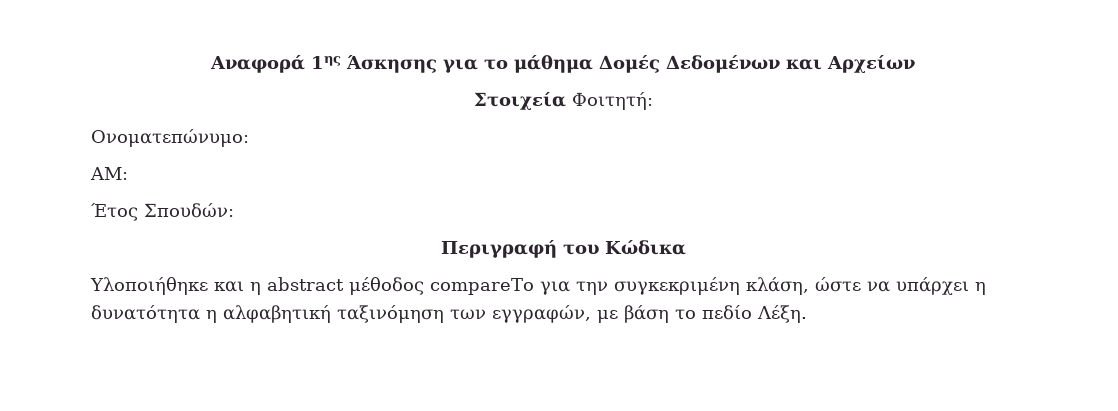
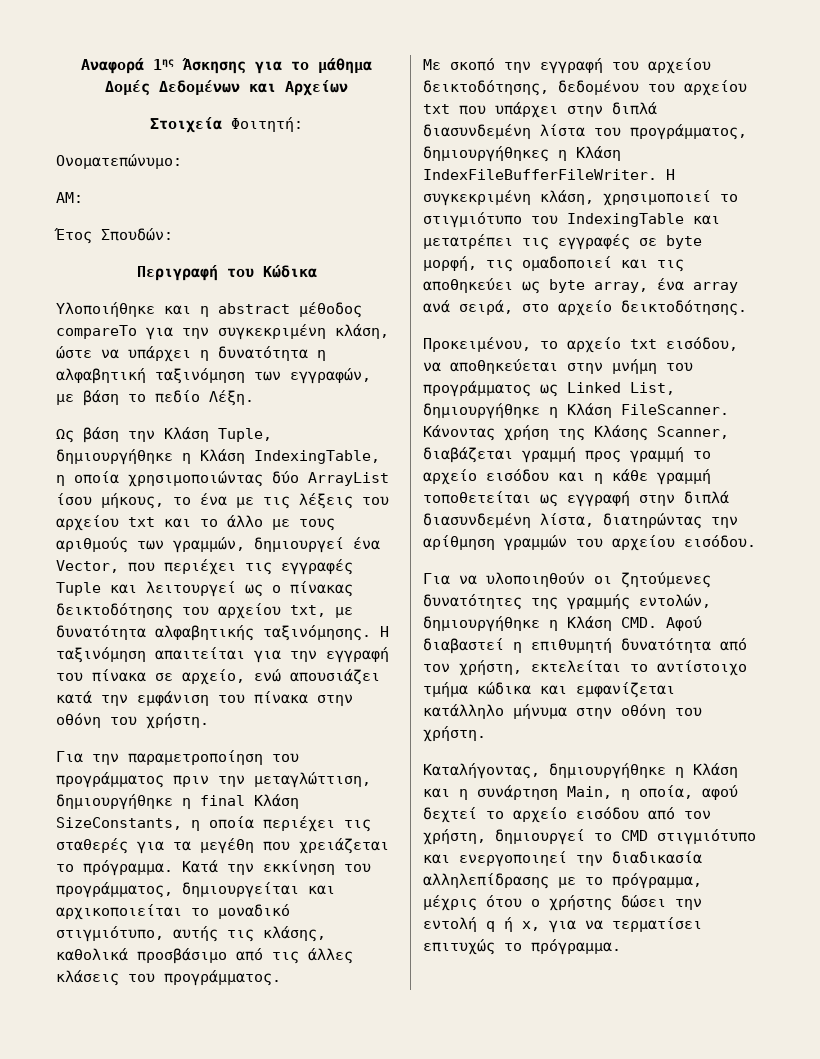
(807, 314) none -> [56,427,272,443] [56,449,380,465] [56,471,389,487] [56,493,389,509] [56,515,335,531] [56,537,380,553] [56,559,353,575] [56,581,353,597] [56,603,353,619] [56,625,389,641] [56,647,389,663] [56,669,380,685] [56,691,353,706] [56,713,209,729] [56,750,299,765] [56,772,371,788] [56,794,299,810] [56,816,371,832] [56,838,389,854] [56,860,371,876] [56,882,335,898] [56,904,290,920] [56,926,326,942] [56,948,353,964] [56,970,281,986] [423,58,711,74] [423,80,747,96] [423,102,657,118] [423,124,747,140] [423,146,621,162] [423,169,675,180] [423,190,738,206] [423,212,720,228] [423,234,702,250] [423,256,684,272] [423,278,738,294] [423,300,747,316] [423,337,738,353] [423,359,693,374] [423,381,675,397] [423,403,729,419] [423,425,729,441] [423,447,711,463] [423,469,711,485] [423,491,729,507] [423,513,738,529] [423,535,756,551] [423,572,711,588] [423,594,711,610] [423,616,702,632] [423,638,747,654] [423,660,747,676] [423,682,675,698] [423,704,702,719] [423,726,486,742] [423,763,738,779] [423,785,738,800] [423,807,711,823] [423,829,756,845] [423,851,702,867] [423,873,702,889] [423,895,702,911] [423,917,702,933] [423,939,621,955] // Ως βάση την Κλάση Tuple, δημιουργήθηκε η Κλάση IndexingTable, η οποία χρησιμοποιώντας δύο ArrayList ίσου μήκους, το ένα με τις λέξεις του αρχείου txt και το άλλο με τους αριθμούς των γραμμών, δημιουργεί ένα Vector, που περιέχει τις εγγραφές Tuple και λειτουργεί ως ο πίνακας δεικτοδότησης του αρχείου txt, με δυνατότητα αλφαβητικής ταξινόμησης. Η ταξινόμηση απαιτείται για την εγγραφή του πίνακα σε αρχείο, ενώ απουσιάζει κατά την εμφάνιση του πίνακα στην οθόνη του χρήστη. // Για την παραμετροποίηση του προγράμματος πριν την μεταγλώττιση, δημιουργήθηκε η final Κλάση SizeConstants, η οποία περιέχει τις σταθερές για τα μεγέθη που χρειάζεται το πρόγραμμα. Κατά την εκκίνηση του προγράμματος, δημιουργείται και αρχικοποιείται το μοναδικό στιγμιότυπο, αυτής τις κλάσης, καθολικά προσβάσιμο από τις άλλες κλάσεις του προγράμματος. // Με σκοπό την εγγραφή του αρχείου δεικτοδότησης, δεδομένου του αρχείου txt που υπάρχει στην διπλά διασυνδεμένη λίστα του προγράμματος, δημιουργήθηκες η Κλάση IndexFileBufferFileWriter. Η συγκεκριμένη κλάση, χρησιμοποιεί το στιγμιότυπο του IndexingTable και μετατρέπει τις εγγραφές σε byte μορφή, τις ομαδοποιεί και τις αποθηκεύει ως byte array, ένα array ανά σειρά, στο αρχείο δεικτοδότησης. // Προκειμένου, το αρχείο txt εισόδου, να αποθηκεύεται στην μνήμη του προγράμματος ως Linked List, δημιουργήθηκε η Κλάση FileScanner. Κάνοντας χρήση της Κλάσης Scanner, διαβάζεται γραμμή προς γραμμή το αρχείο εισόδου και η κάθε γραμμή τοποθετείται ως εγγραφή στην διπλά διασυνδεμένη λίστα, διατηρώντας την αρίθμηση γραμμών του αρχείου εισόδου. // Για να υλοποιηθούν οι ζητούμενες δυνατότητες της γραμμής εντολών, δημιουργήθηκε η Κλάση CMD. Αφού διαβαστεί η επιθυμητή δυνατότητα από τον χρήστη, εκτελείται το αντίστοιχο τμήμα κώδικα και εμφανίζεται κατάλληλο μήνυμα στην οθόνη του χρήστη. // Καταλήγοντας, δημιουργήθηκε η Κλάση και η συνάρτηση Main, η οποία, αφού δεχτεί το αρχείο εισόδου από τον χρήστη, δημιουργεί το CMD στιγμιότυπο και ενεργοποιηεί την διαδικασία αλληλεπίδρασης με το πρόγραμμα, μέχρις ότου ο χρήστης δώσει την εντολή q ή x, για να τερματίσει επιτυχώς το πρόγραμμα.

